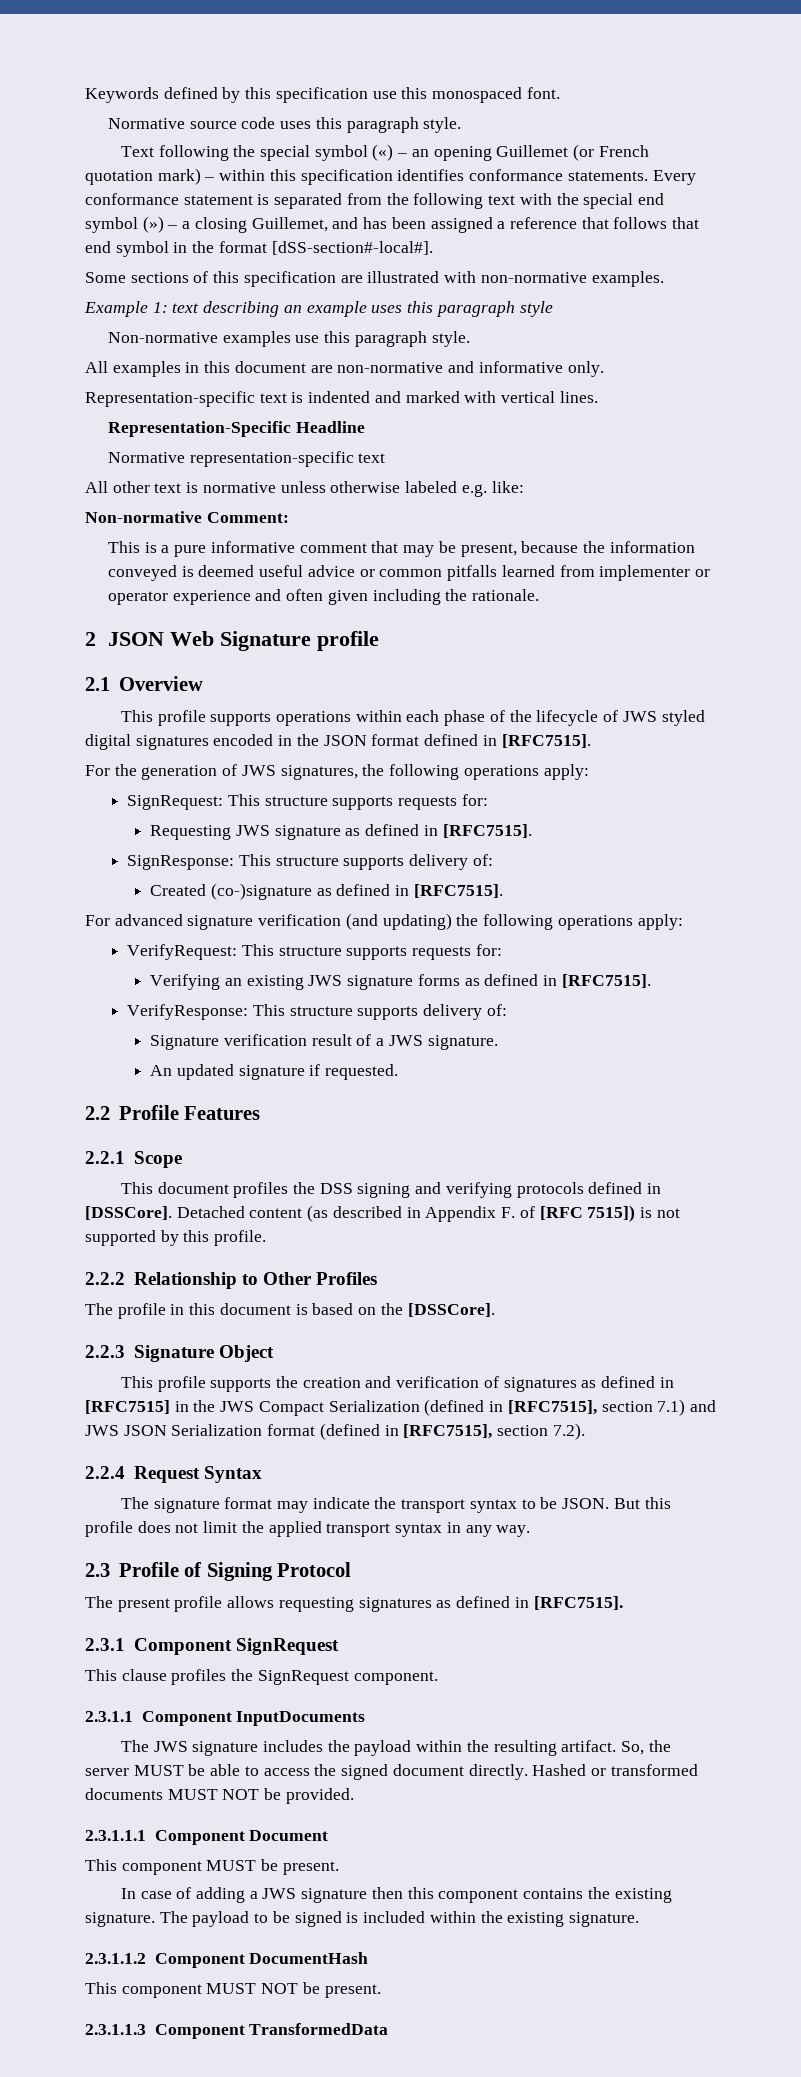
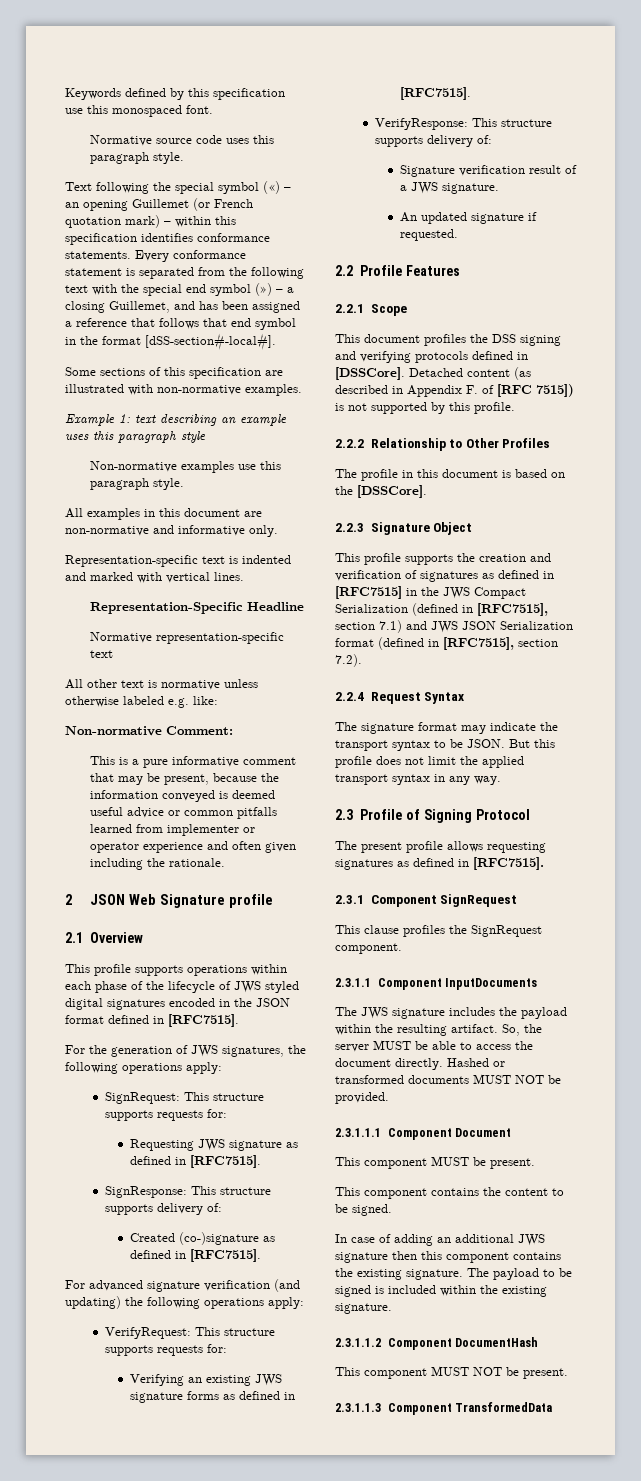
[341,1764,389,1780] signed -> (533, 1045) none
(339, 1868) none -> [335,1187,564,1199] [335,1204,392,1216] // This component contains the content to be signed.
[249,1891,258,1899] a -> [437,1234,514,1243] an additional

